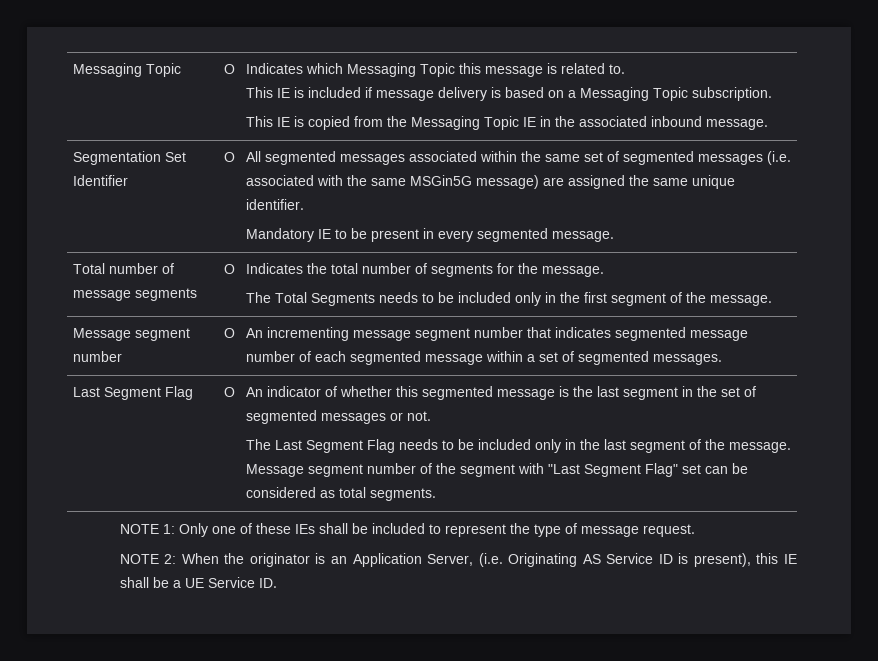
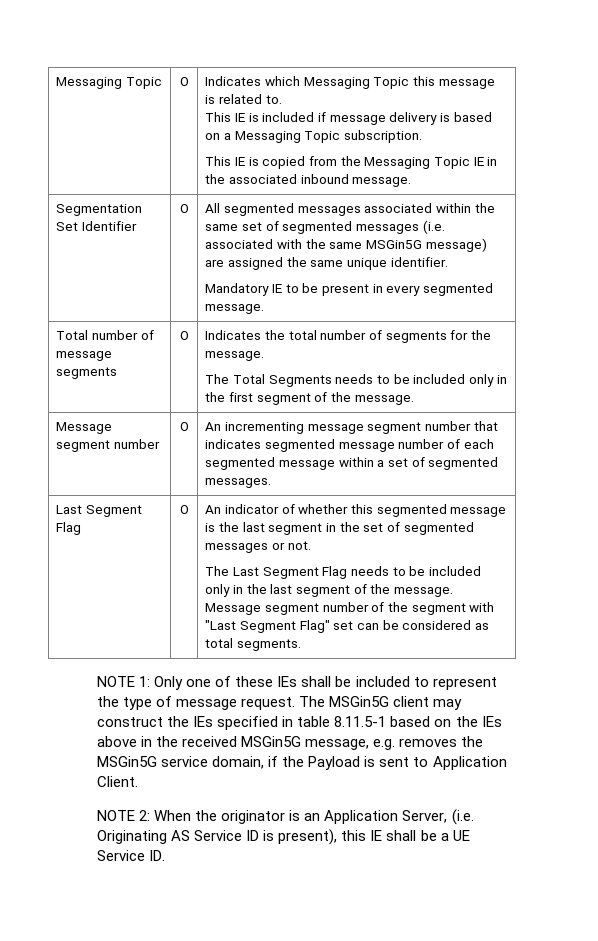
(695, 530) none -> [299,696,463,710] [97,716,502,730] [97,736,484,750] [97,756,507,770] [97,776,139,787] The MSGin5G client may construct the IEs specified in table 8.11.5-1 based on the IEs above in the received MSGin5G message, e.g. removes the MSGin5G service domain, if the Payload is sent to Application Client.

